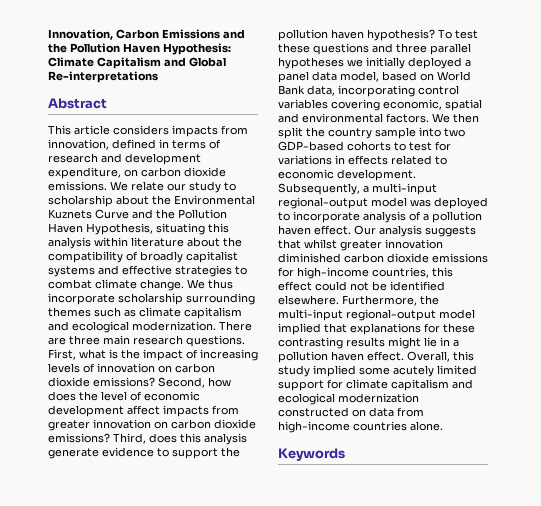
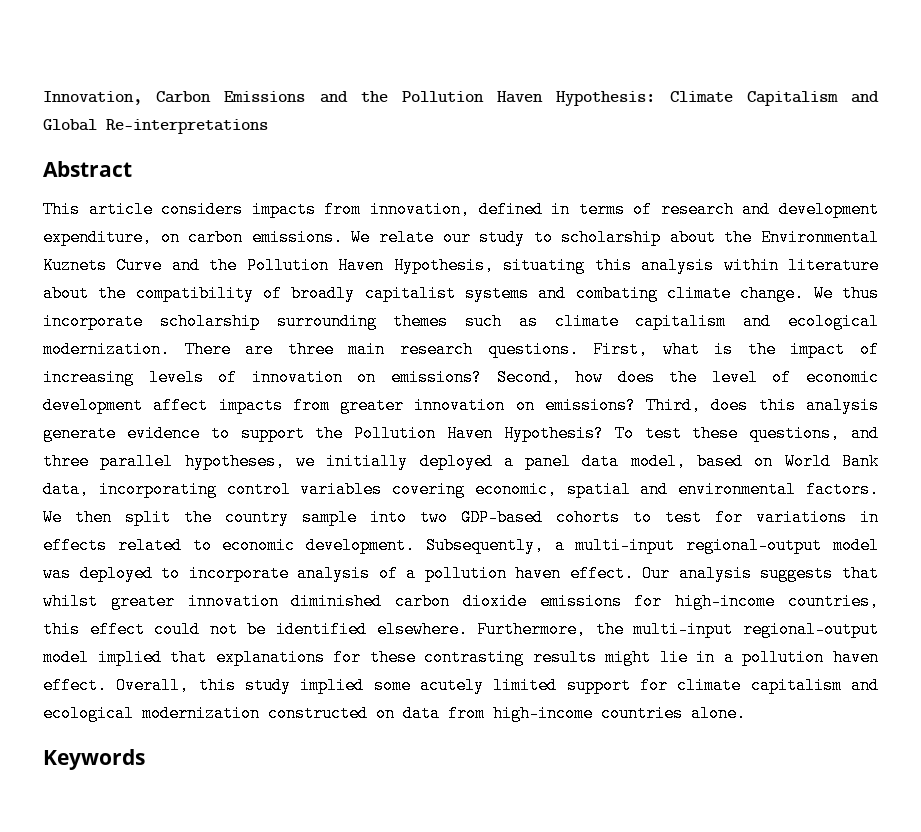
[184,167,226,177] dioxide -> (244, 237) none
[122,265,247,277] [48,279,92,289] effective strategies to combat -> [575,285,658,302] combating
[175,363,215,373] [48,377,90,387] carbon dioxide -> (377, 377) none
[171,419,256,429] carbon dioxide -> (535, 405) none
[278,29,435,41] pollution haven hypothesis? -> [354,425,604,442] Pollution Haven Hypothesis?
[313,43,369,55] questions -> [749,425,841,442] questions,
[278,57,344,69] hypotheses -> [184,453,285,470] hypotheses,

